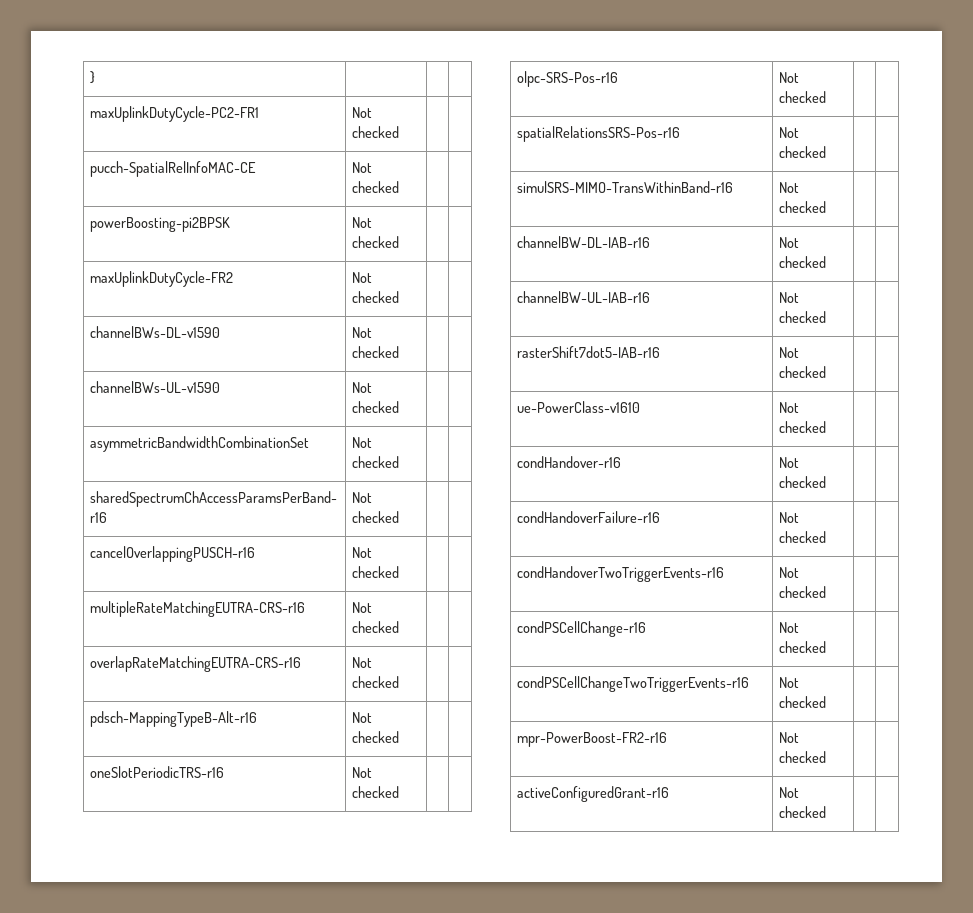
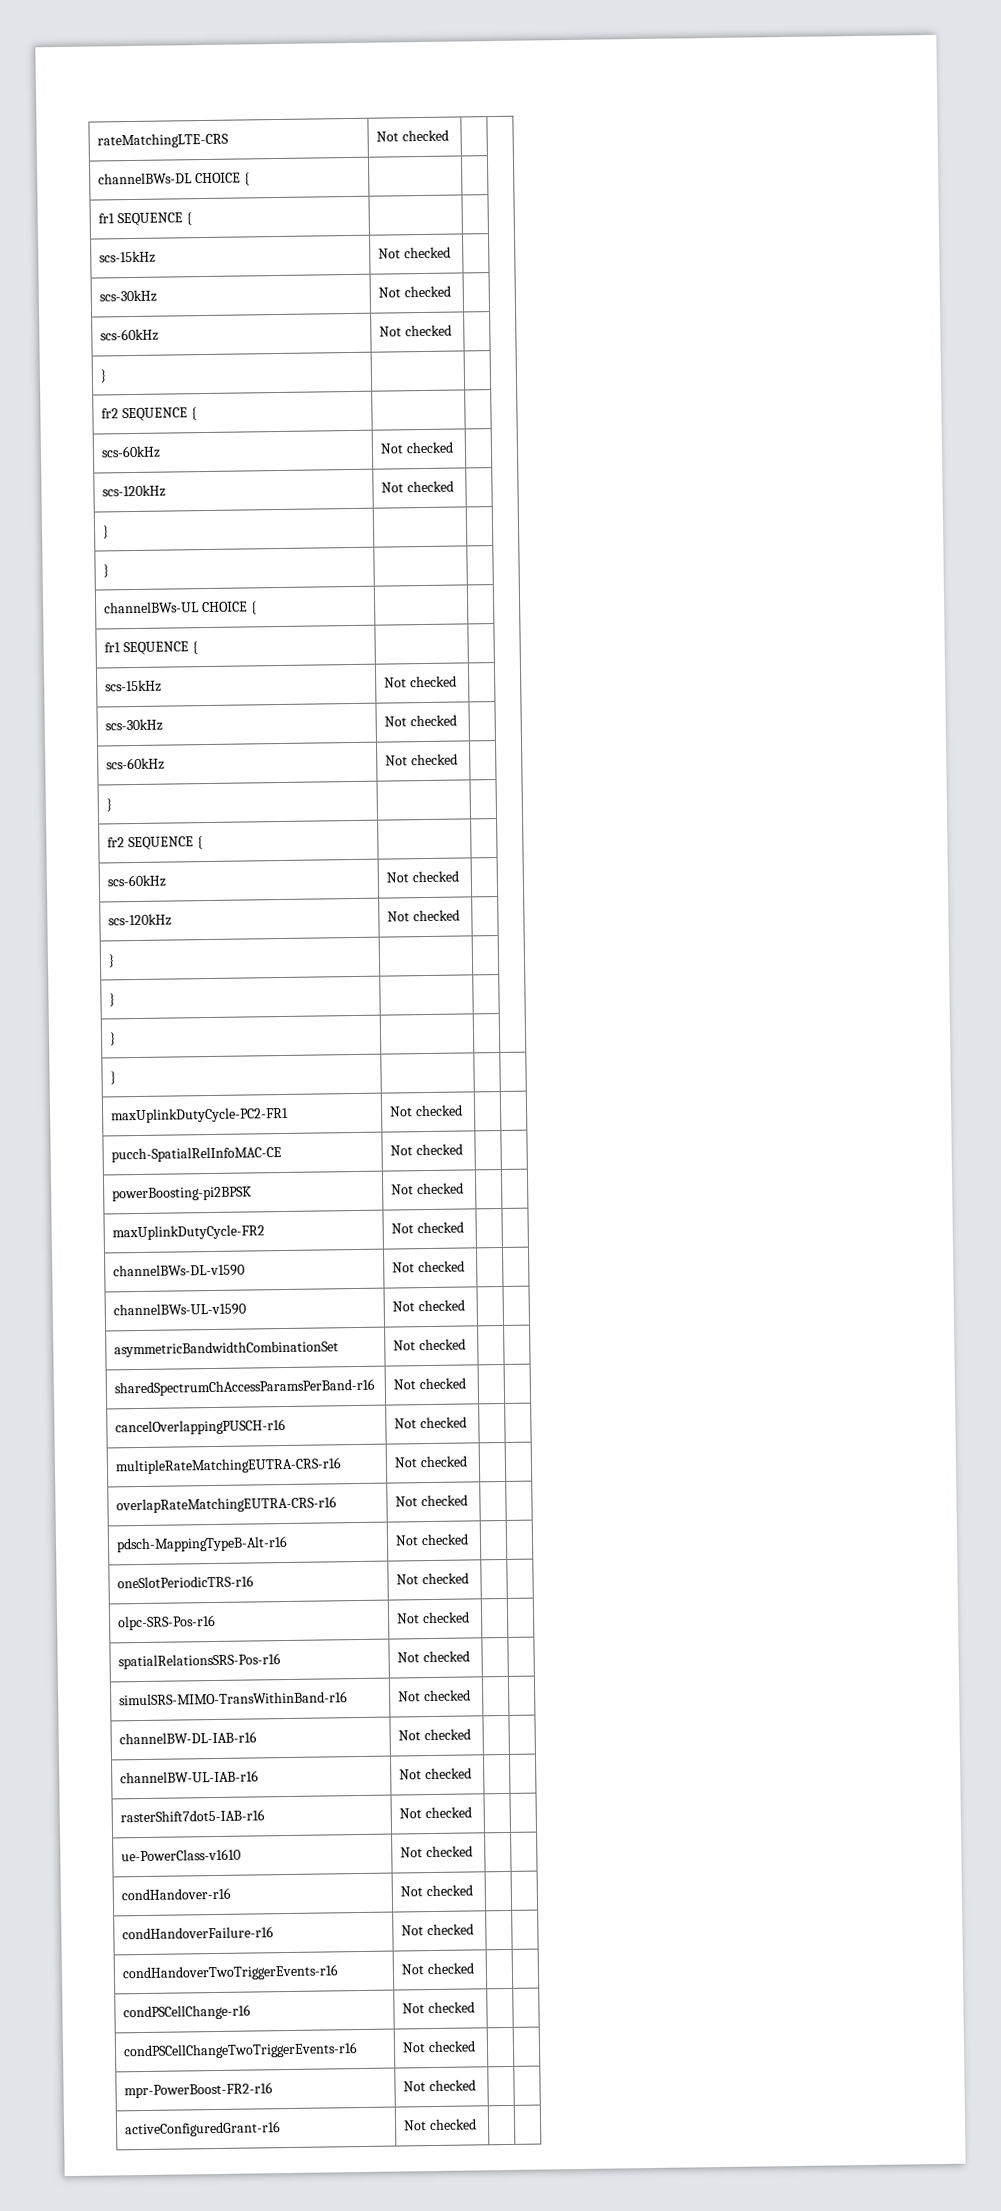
(90, 77) none -> [97,132,230,149] [376,129,450,142] [98,172,250,186] [98,212,192,227] [99,250,157,264] [378,246,452,259] [99,289,158,303] [378,285,452,298] [100,328,160,342] [379,324,453,337] [100,369,107,383] [101,407,197,422] [101,445,162,459] [380,441,454,454] [102,484,167,498] [381,480,455,493] [102,525,110,539] [103,564,110,578] [104,601,257,615] [104,641,198,656] [105,679,163,693] [384,675,458,688] [105,718,164,732] [384,714,458,727] [106,757,166,771] [385,753,459,766] [106,798,113,812] [107,836,203,851] [107,874,167,888] [386,870,460,883] [108,913,173,927] [387,909,461,922] [108,954,116,968] [109,993,116,1007] [109,1032,117,1046] rateMatchingLTE-CRS | Not checked | | // channelBWs-DL CHOICE { | | | // fr1 SEQUENCE { | | | // scs-15kHz | Not checked | | // scs-30kHz | Not checked | | // scs-60kHz | Not checked | | // } | | | // fr2 SEQUENCE { | | | // scs-60kHz | Not checked | | // scs-120kHz | Not checked | | // } | | | // } | | | // channelBWs-UL CHOICE { | | | // fr1 SEQUENCE { | | | // scs-15kHz | Not checked | | // scs-30kHz | Not checked | | // scs-60kHz | Not checked | | // } | | | // fr2 SEQUENCE { | | | // scs-60kHz | Not checked | | // scs-120kHz | Not checked | | // } | | | // } | | | // } | | | //

